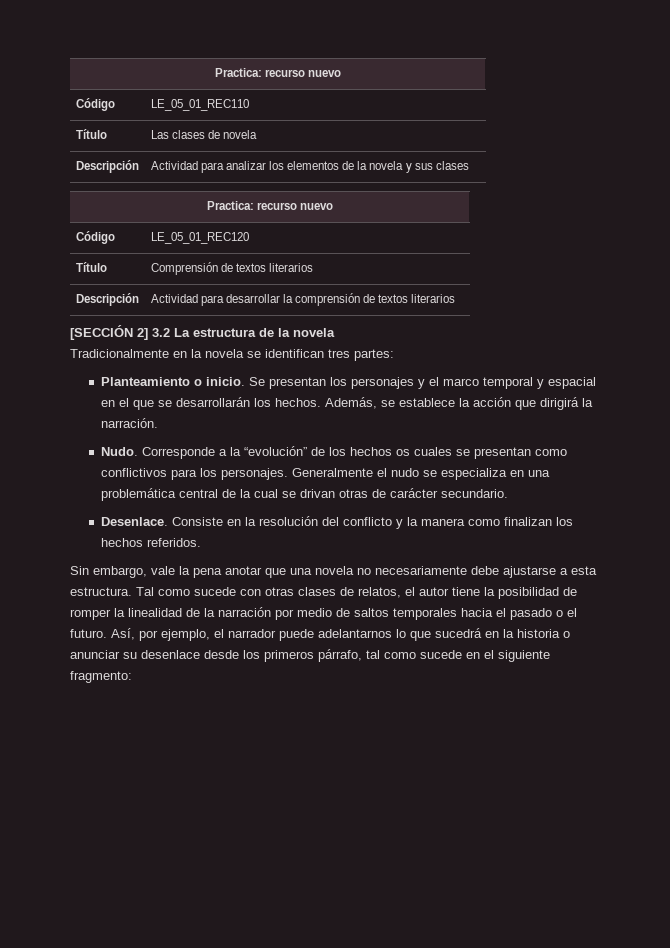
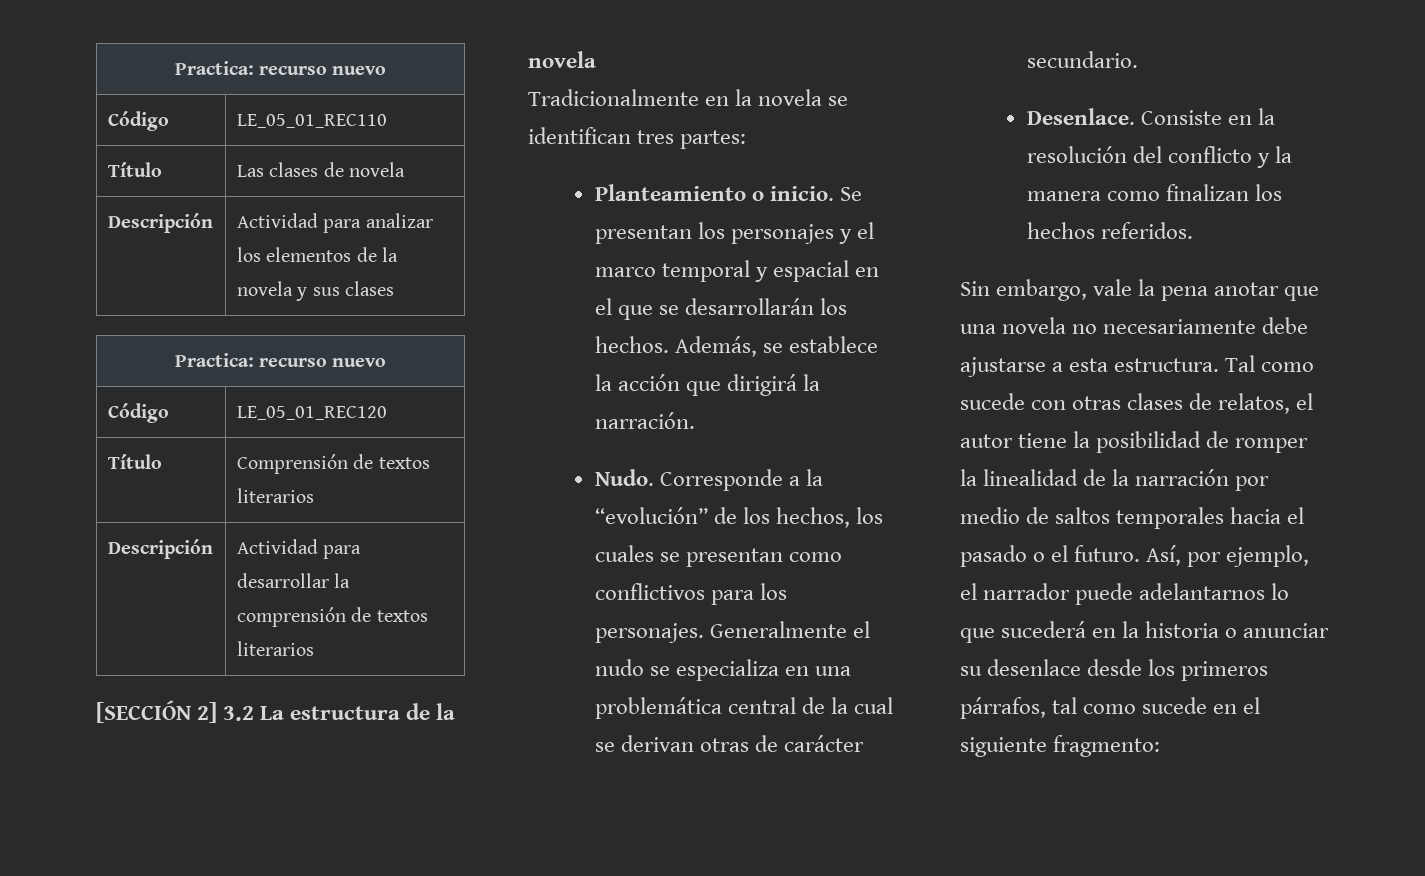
[350,447,411,456] hechos os -> [776,507,884,528] hechos, los
[300,489,336,498] drivan -> [621,735,695,752] derivan
[435,628,482,638] sucedrá -> [1001,621,1087,638] sucederá
[318,649,362,662] párrafo, -> [960,697,1046,719] párrafos,

